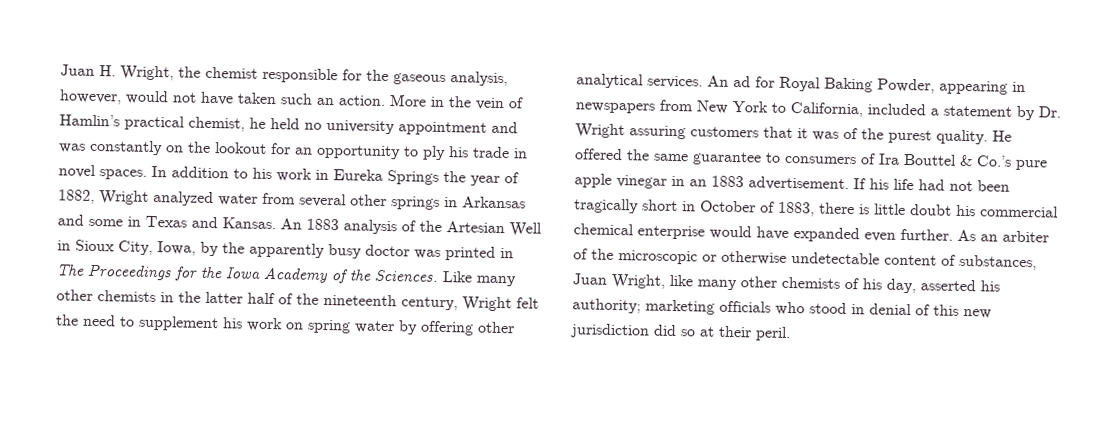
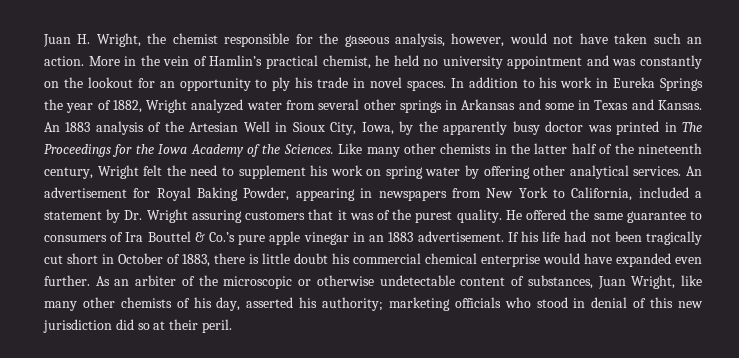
[733,75,751,88] ad -> [44,187,127,198] advertisement
(639, 206) none -> [44,255,63,264] cut

